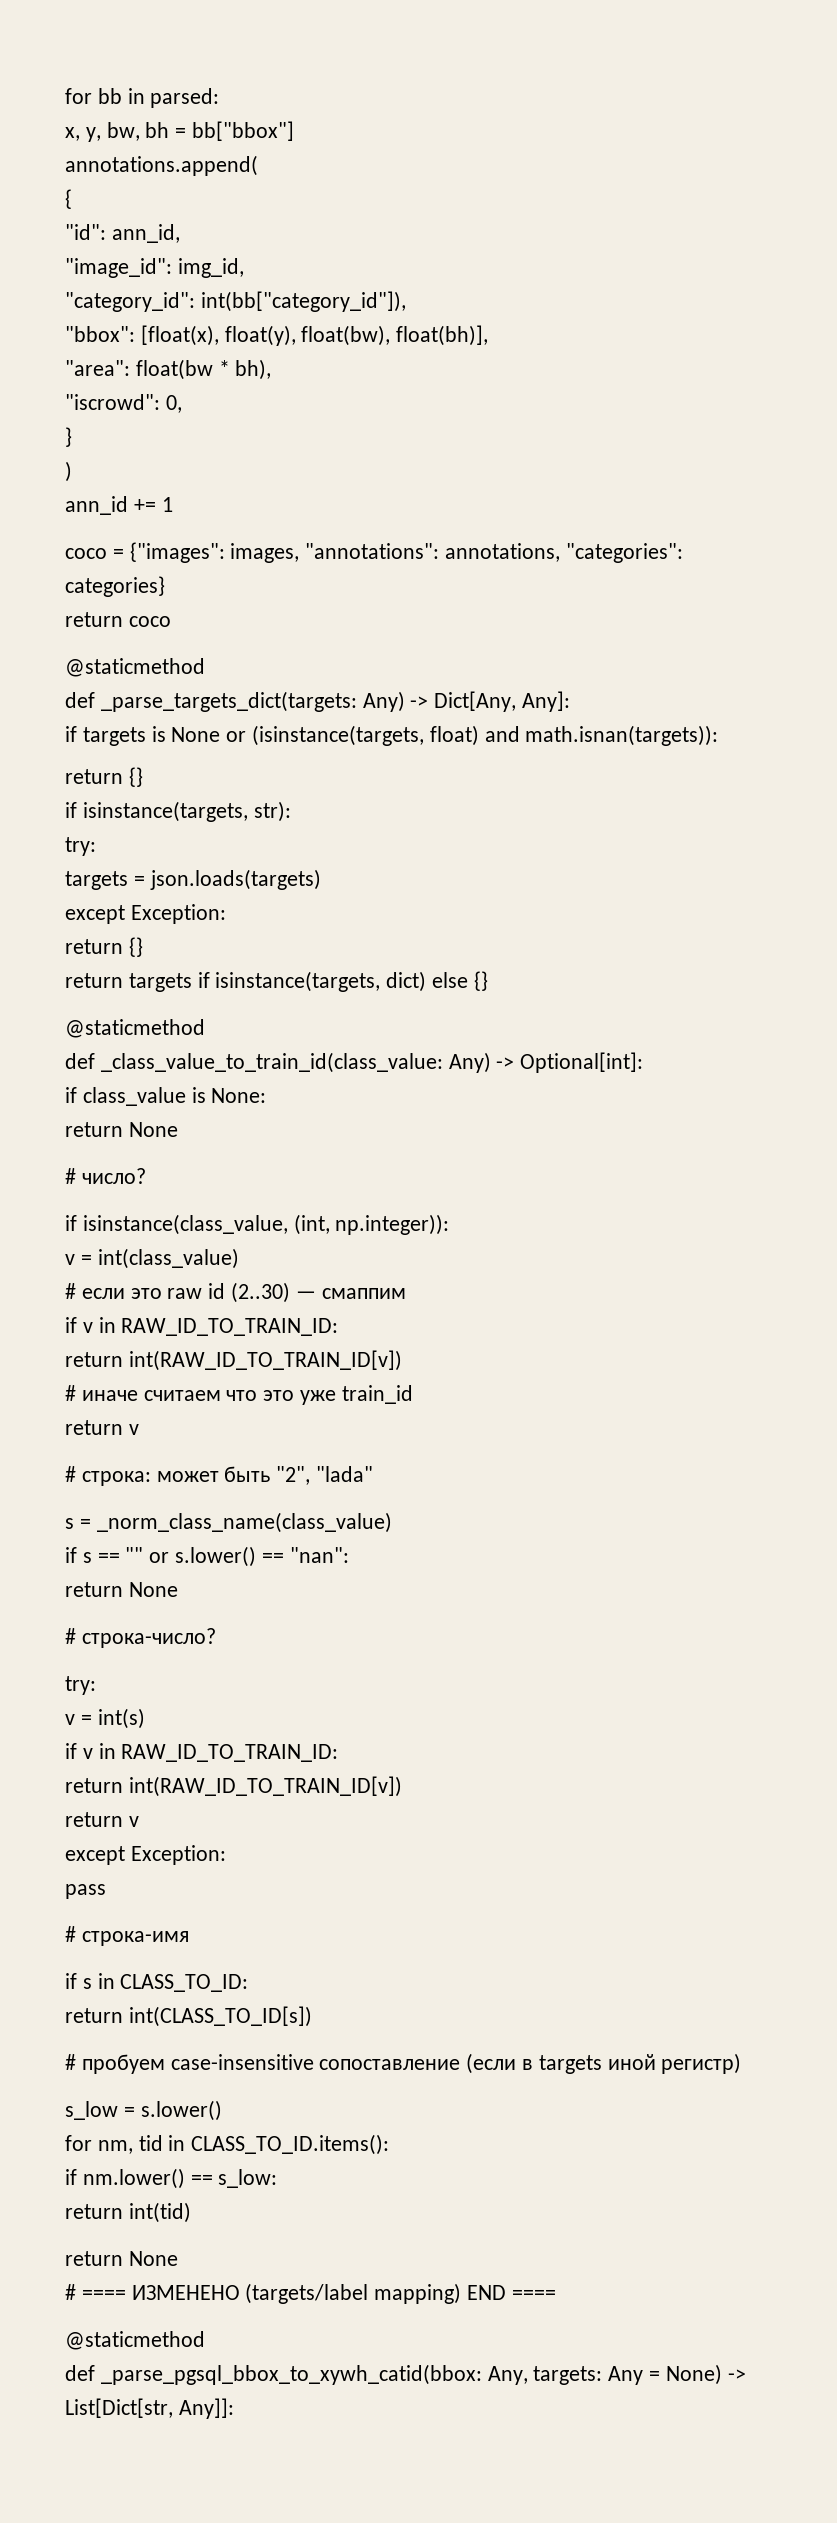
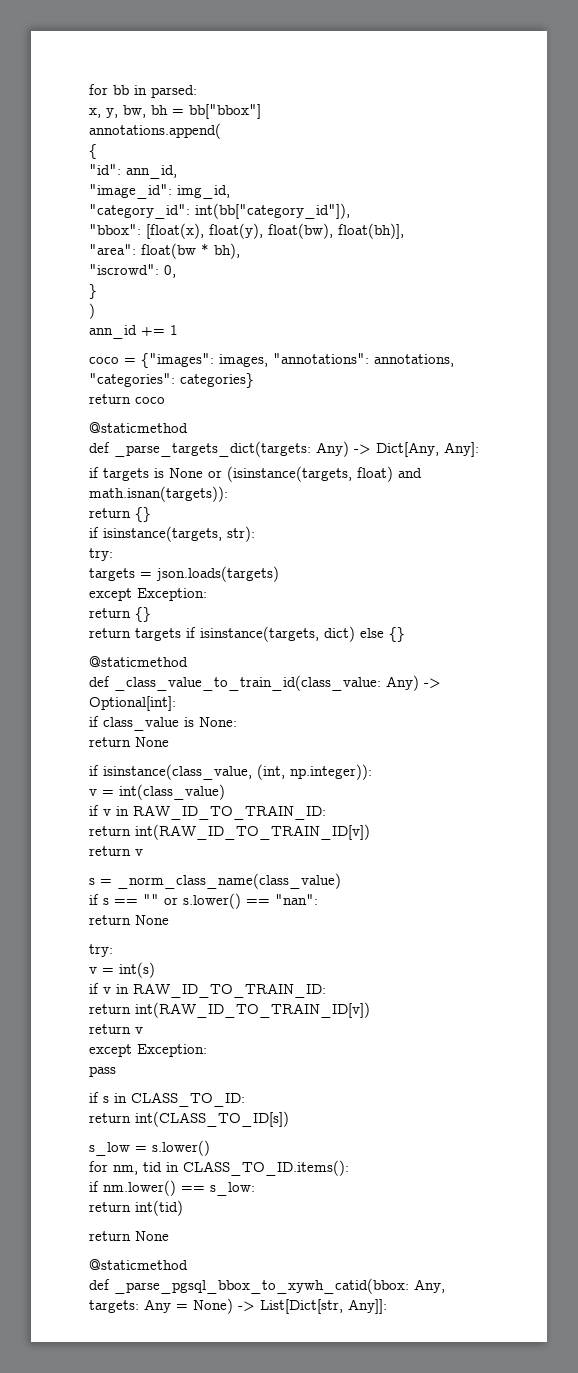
[65,1168,146,1184] // # число? -> (169, 742) none
[65,1282,406,1303] [65,1317,339,1336] [65,1350,402,1371] [65,1385,413,1405] [65,1420,139,1435] [65,1466,374,1486] // # если это raw id (2..30) — смаппим // if v in RAW_ID_TO_TRAIN_ID: // return int(RAW_ID_TO_TRAIN_ID[v]) // # иначе считаем что это уже train_id // return v // # строка: может быть "2", "lada" -> [89,805,326,820] [89,824,370,840] [89,846,143,856] // if v in RAW_ID_TO_TRAIN_ID: // return int(RAW_ID_TO_TRAIN_ID[v]) // return v
[65,1628,216,1648] // # строка-число? -> (169, 920) none
[65,1926,189,1946] // # строка-имя -> (116, 1071) none
[65,2053,742,2074] // # пробуем case-insensitive сопоставление (если в targets иной регистр) -> (289, 1119) none
[65,2283,556,2304] // # ==== ИЗМЕНЕНО (targets/label mapping) END ==== -> (169, 1236) none

